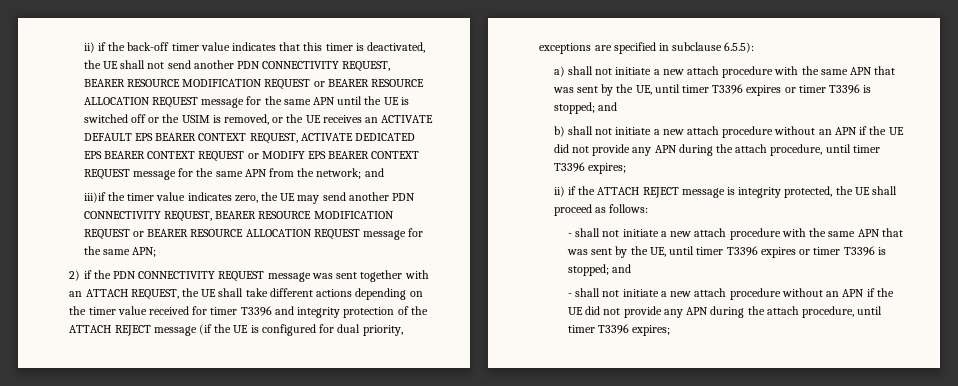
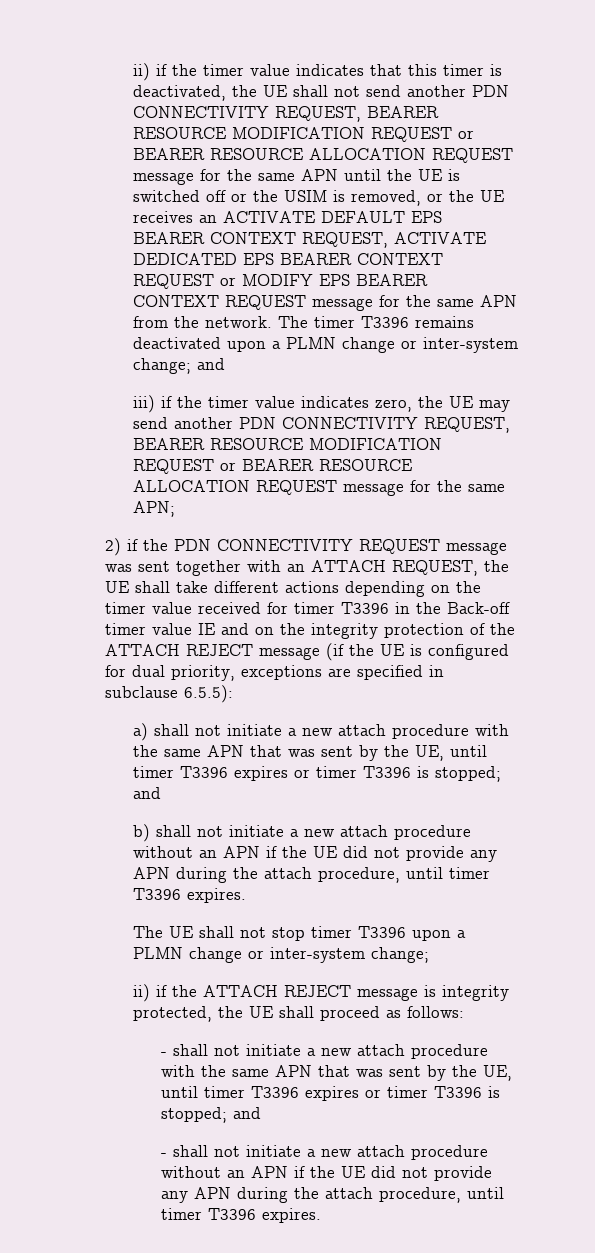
[83,42,170,53] ii) if the back-off -> [132,63,197,81] ii) if the
[316,168,384,179] [83,192,106,203] network; and // iii)if -> [204,316,474,328] [132,337,518,353] [132,358,225,374] [132,395,172,413] network. The timer T3396 remains deactivated upon a PLMN change or inter-system change; and // iii) if
[274,306,294,315] and -> [394,602,510,614] [104,623,305,635] in the Back-off timer value IE and on the
[587,163,626,174] expires; -> [186,888,246,903] [132,926,466,941] [132,947,429,963] expires. // The UE shall not stop timer T3396 upon a PLMN change or inter-system change;
[632,325,671,336] expires; -> [261,1208,321,1223] expires.

